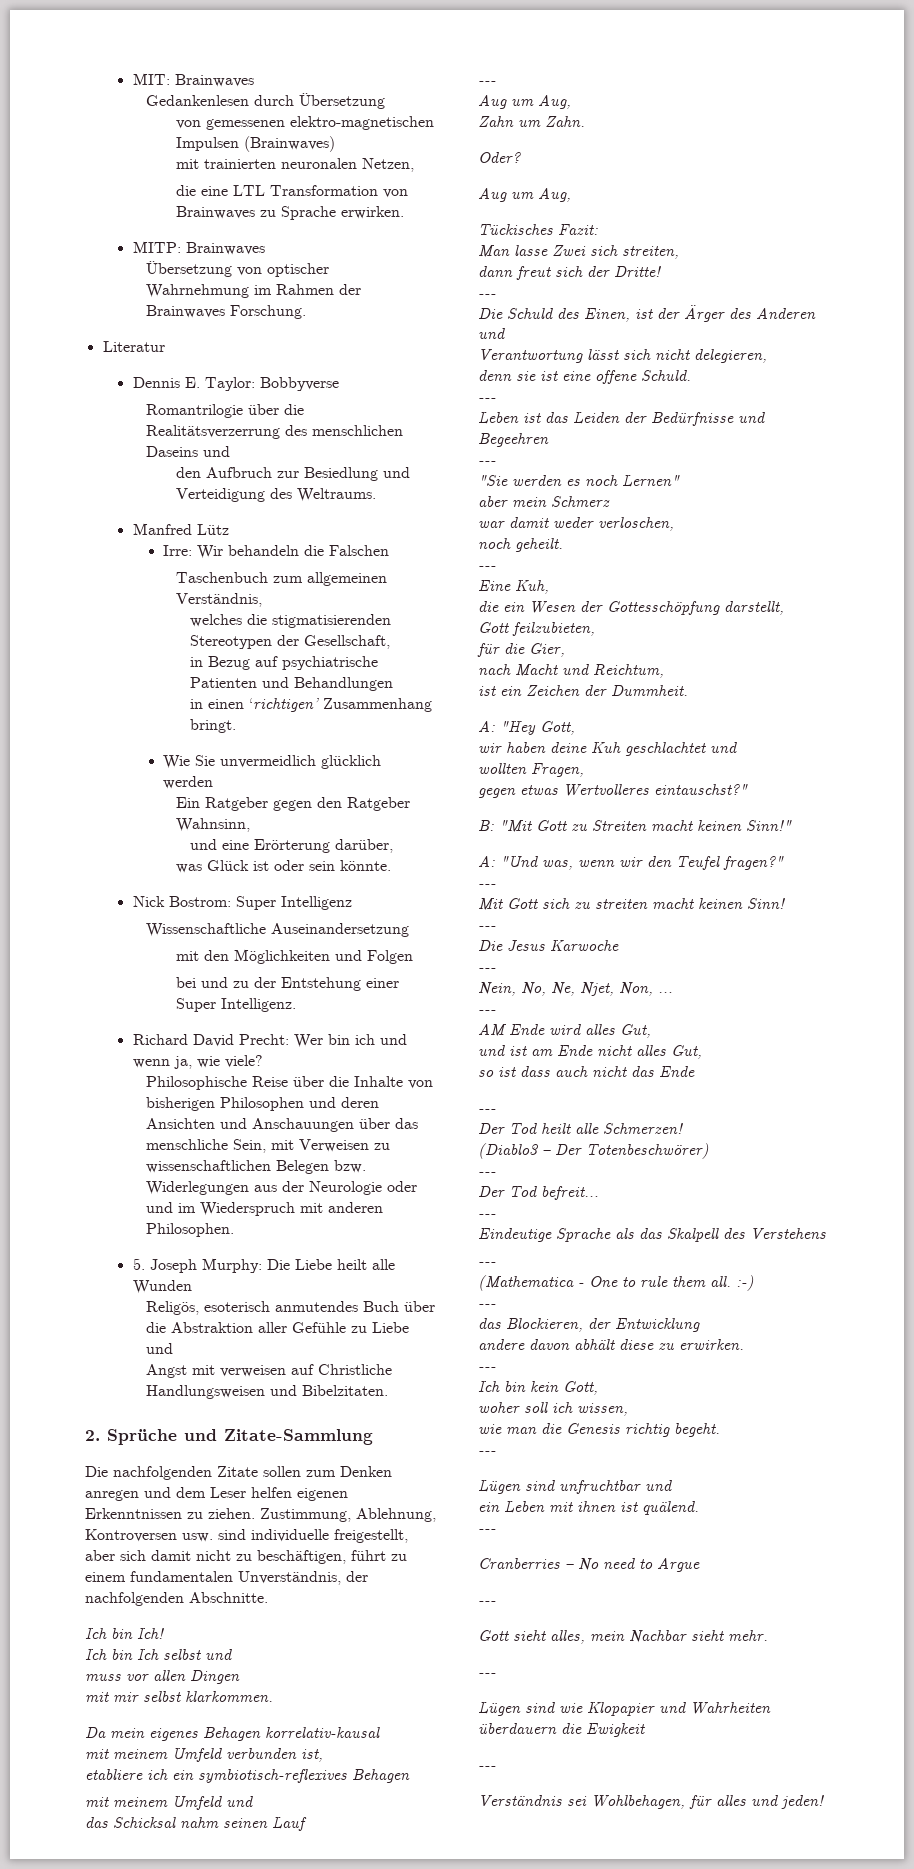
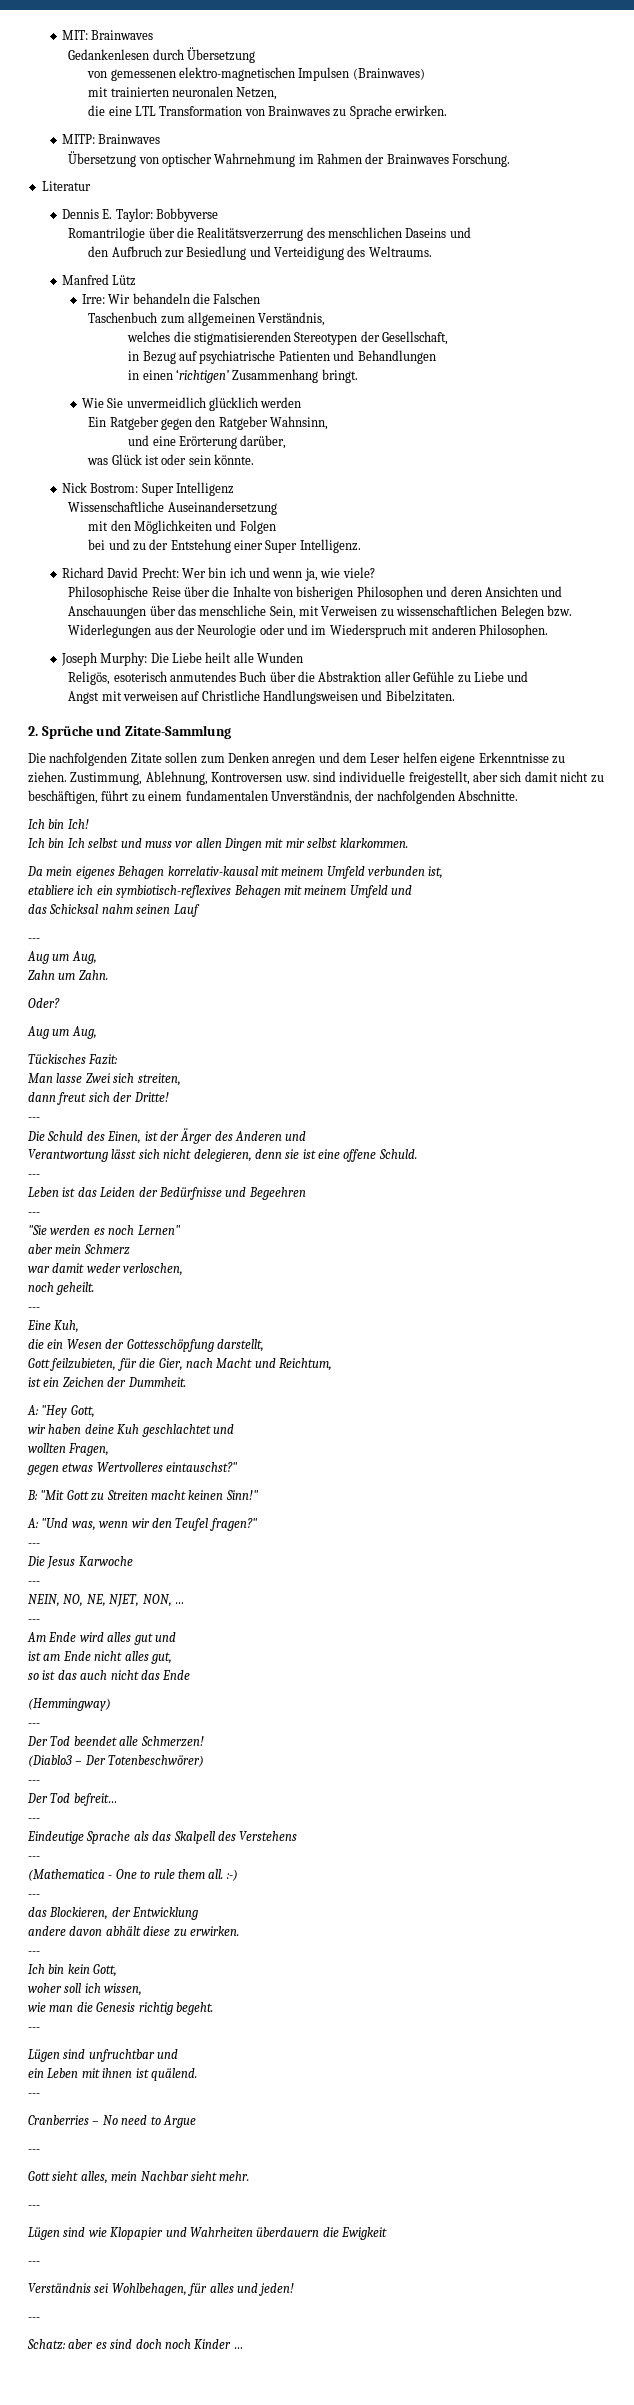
[132,1258,145,1270] 5. -> (548, 631) none
[297,1488,348,1501] [85,1508,182,1519] eigenen Erkenntnissen -> [440,752,549,766] eigene Erkenntnisse
(232, 1654) // -> (142, 843) none
(240, 1677) // -> (262, 844) none
(380, 1732) // -> (258, 871) none
(410, 1776) // -> (281, 891) none
(767, 356) // -> (252, 1155) none
(595, 629) // -> (117, 1364) none
(565, 650) // -> (183, 1364) none
[478,898,785,910] [478,926,496,930] // Mit Gott sich zu streiten macht keinen Sinn! // --- -> (40, 1545) none
[478,982,653,996] Nein, No, Ne, Njet, Non, -> [28,1594,172,1607] NEIN, NO, NE, NJET, NON,
[478,1023,507,1036] AM -> [27,1632,46,1642] Am
[620,1024,651,1038] [478,1045,505,1056] Gut, // und -> [133,1632,176,1645] gut und //
[671,1045,702,1059] Gut, -> [150,1652,172,1664] gut,
[520,1066,550,1077] dass -> [57,1670,77,1680] das
[478,1109,496,1113] [478,1123,571,1134] // --- // Der Tod heilt -> [28,1698,111,1711] [28,1723,40,1727] [27,1736,117,1746] // (Hemmingway) // --- // Der Tod beendet
(824, 1802) none -> [28,2317,40,2321] [27,2339,243,2350] // --- // Schatz: aber es sind doch noch Kinder …

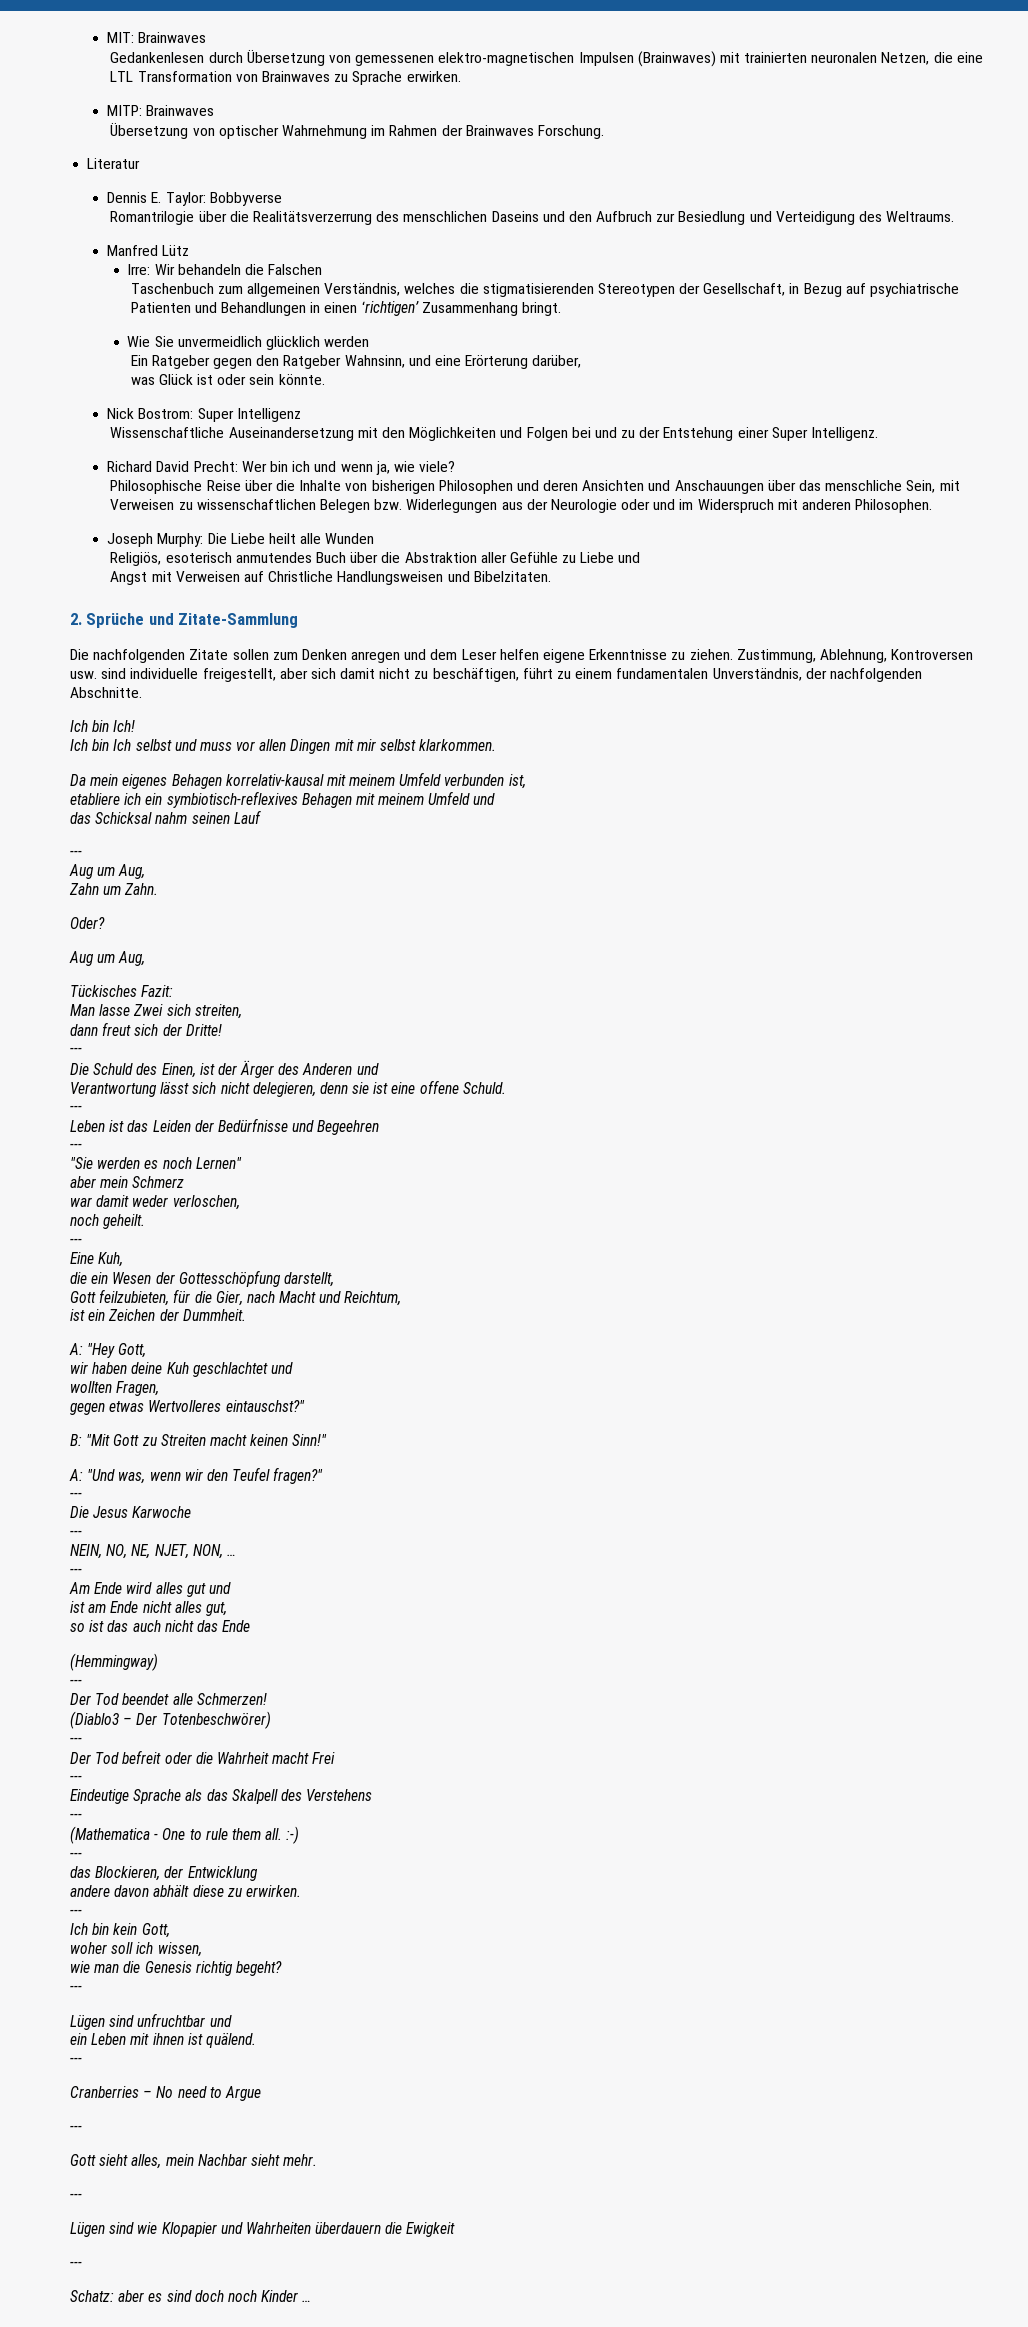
(255, 55) // -> (325, 57) none
(425, 74) // -> (716, 59) none
(278, 93) // -> (930, 58) none
(471, 232) // -> (565, 216) none
(326, 319) // -> (401, 289) none
(449, 338) // -> (786, 289) none
(436, 357) // -> (306, 309) none
(329, 423) // -> (405, 361) none
(277, 508) // -> (354, 434) none
(276, 527) // -> (568, 434) none
[329,624,406,638] Wiederspruch -> [697,499,774,513] Widerspruch
[68,671,111,685] Religös, -> [110,552,162,566] Religiös,
[122,691,178,701] verweisen -> [175,571,240,582] Verweisen
[73,1793,117,1806] befreit… -> [122,1750,336,1764] befreit oder die Wahrheit macht Frei
[175,2002,213,2015] begeht. -> [235,1961,282,1976] begeht?
[28,2283,295,2296] [28,2317,40,2321] // Verständnis sei Wohlbehagen, für alles und jeden! // --- -> (82, 2264) none

